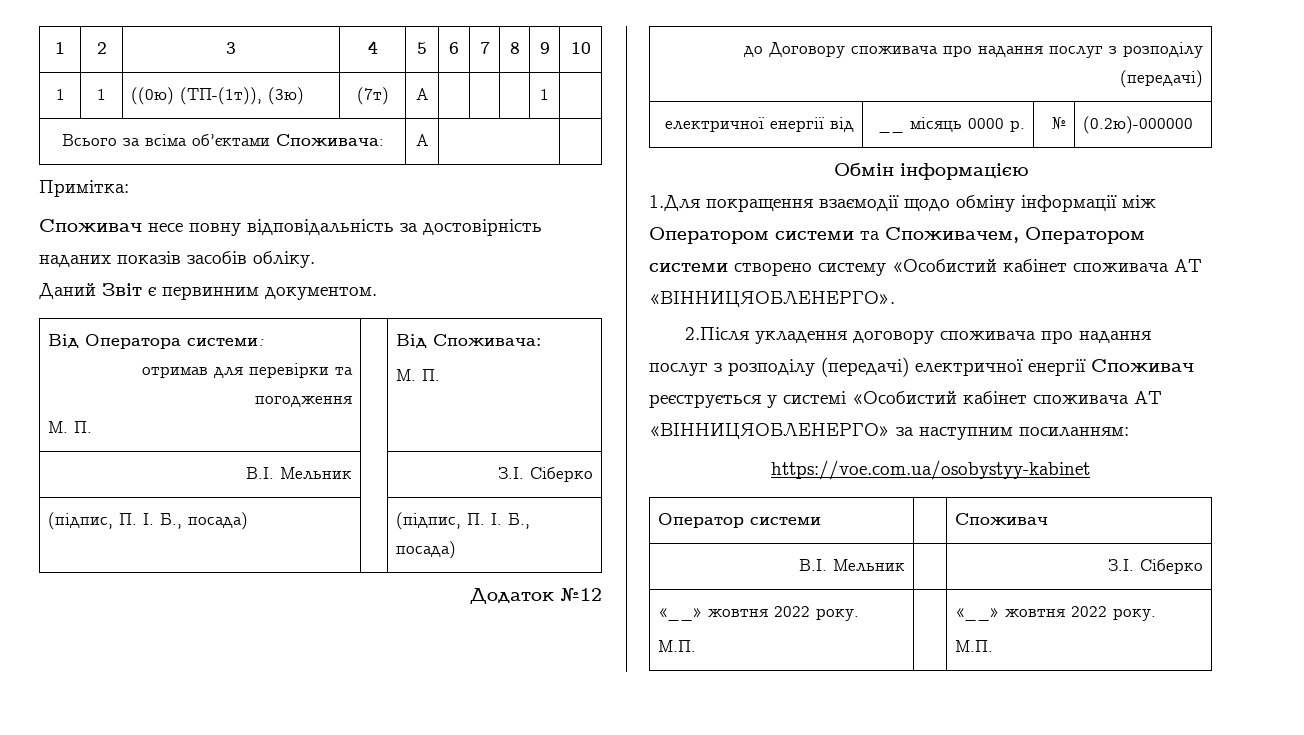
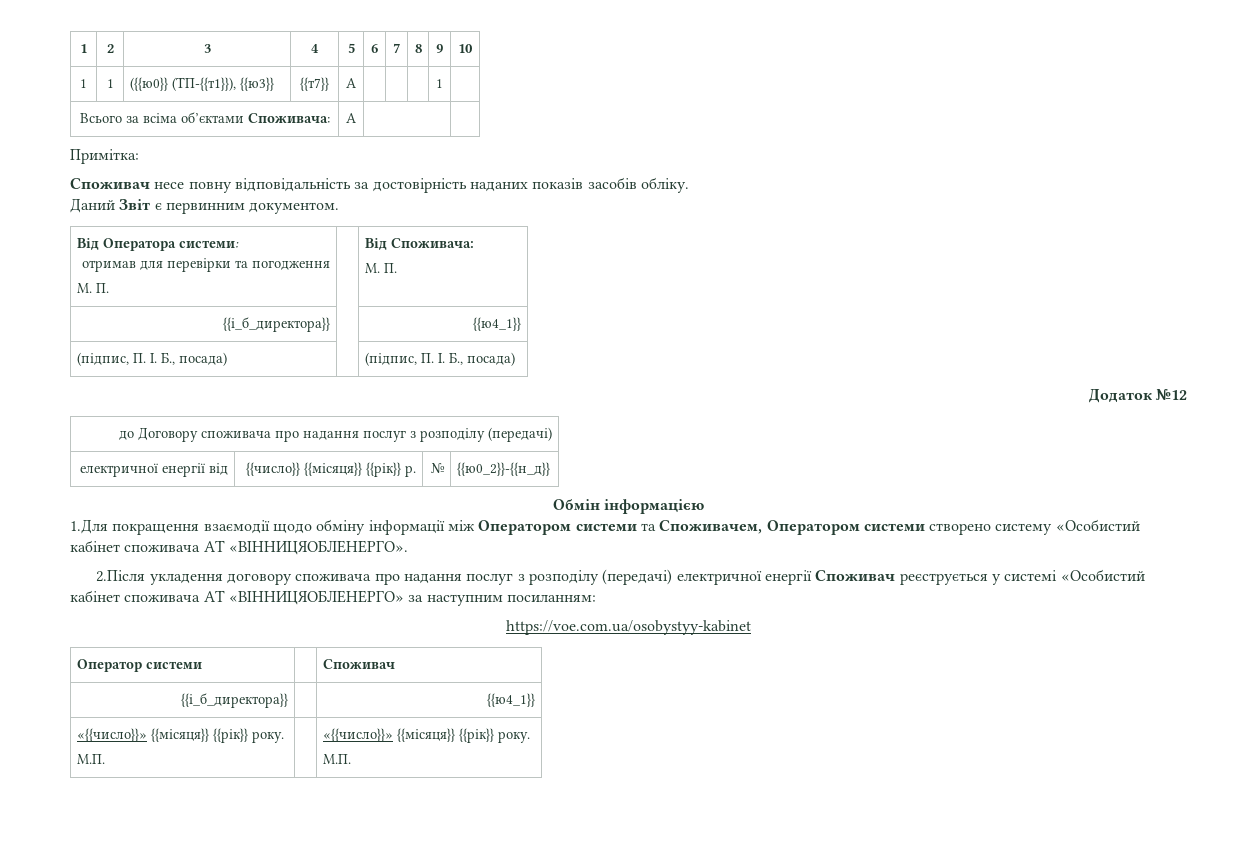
[130,87,304,105] [356,87,389,105] ((0ю) (ТП-(1т)), (3ю) | (7т) -> [129,77,274,91] [300,77,329,91] ({{ю0}} (ТП-{{т1}}), {{ю3}} | {{т7}}
[246,467,353,480] [498,467,594,482] В.І. Мельник | | З.І. Сіберко -> [223,317,331,332] [473,317,522,331] {{і_б_директора}} | | {{ю4_1}}
[878,117,1005,133] __ місяць 0000 -> [246,462,402,477] {{число}} {{місяця}} {{рік}}
[1082,116,1193,134] (0.2ю)-000000 -> [456,462,550,476] {{ю0_2}}-{{н_д}}
[799,559,906,572] [1108,559,1204,574] [657,606,810,621] В.І. Мельник | | З.І. Сіберко // «__» жовтня 2022 -> [181,693,289,708] [487,693,536,707] [76,728,248,743] {{і_б_директора}} | | {{ю4_1}} // «{{число}}» {{місяця}} {{рік}}
[954,606,1107,621] «__» жовтня 2022 -> [322,728,494,743] «{{число}}» {{місяця}} {{рік}}

